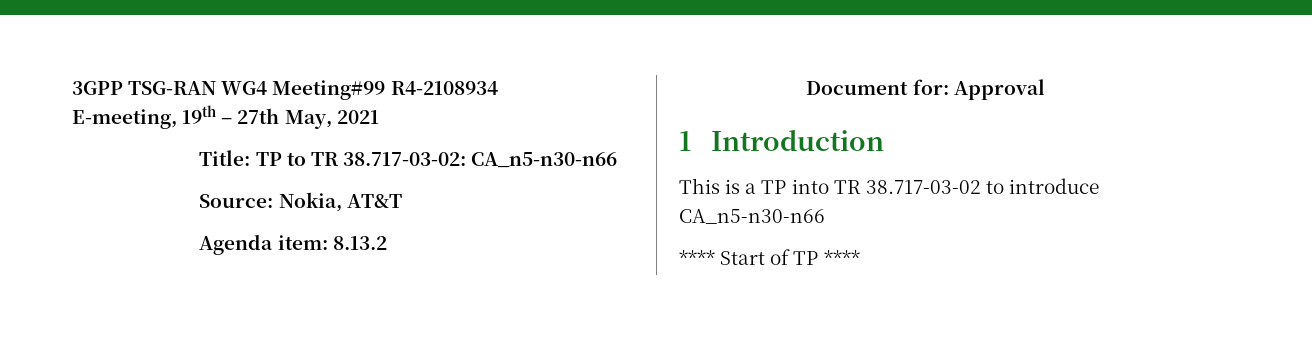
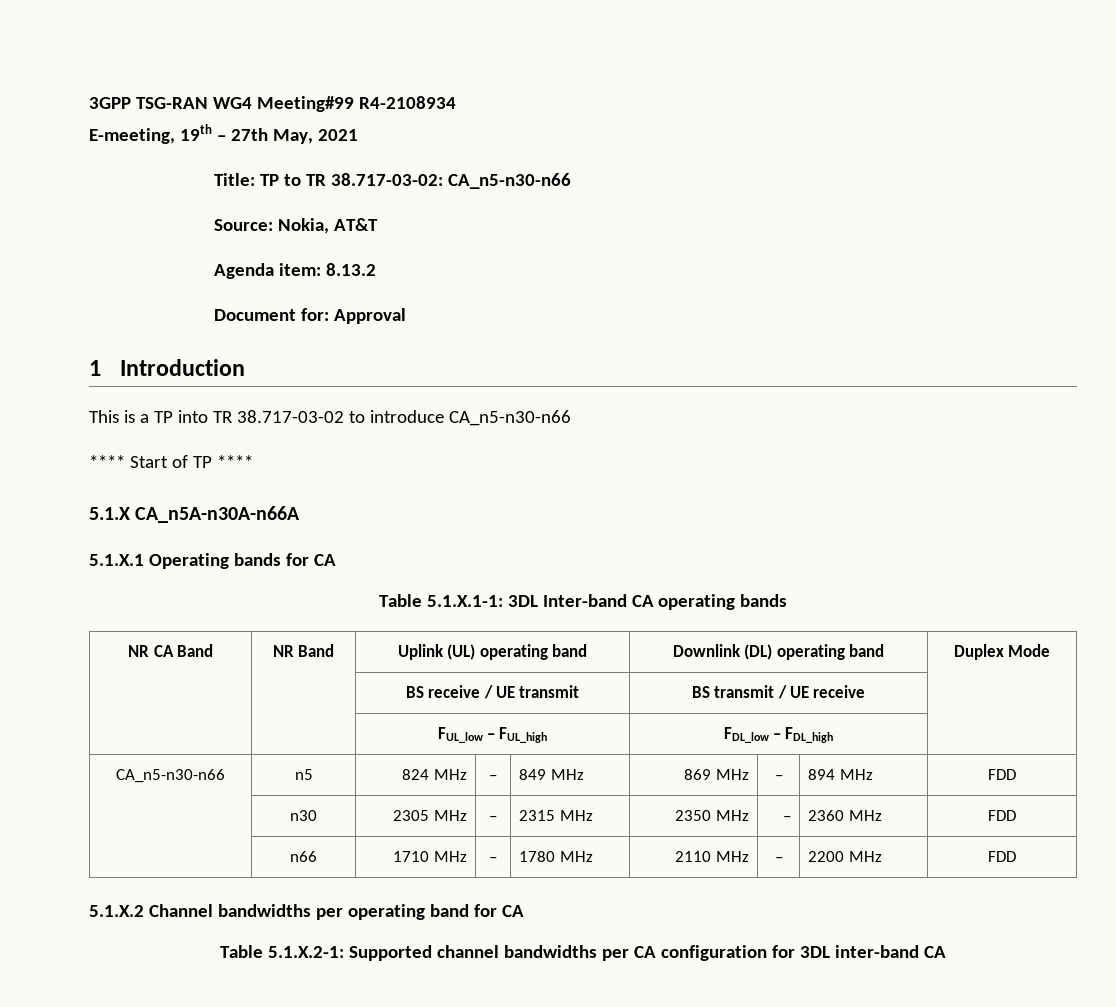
(860, 257) none -> [89,506,301,523] [89,553,336,569] [378,594,788,610] [128,644,213,657] [272,644,335,657] [397,644,588,660] [672,644,885,660] [953,644,1051,660] [405,685,580,699] [691,685,866,699] [437,727,548,743] [723,727,834,743] [116,769,225,783] [294,769,313,780] [402,769,467,780] [489,775,497,780] [519,769,584,780] [684,769,749,780] [774,775,783,780] [808,769,873,780] [987,769,1016,780] [290,810,317,821] [393,810,467,821] [489,816,497,821] [519,810,593,821] [675,810,749,821] [782,816,791,821] [808,810,882,821] [987,810,1016,821] [290,851,317,862] [393,851,467,862] [489,857,497,862] [519,851,593,862] [675,851,749,862] [774,857,783,862] [808,851,882,862] [987,851,1016,862] [89,904,524,920] [220,945,946,961] // 5.1.X CA_n5A-n30A-n66A // 5.1.X.1 Operating bands for CA // Table 5.1.X.1-1: 3DL Inter-band CA operating bands // NR CA Band | NR Band | Uplink (UL) operating band | Downlink (DL) operating band | Duplex Mode // | | BS receive / UE transmit | BS transmit / UE receive | // | | FUL_low – FUL_high | FDL_low – FDL_high | // CA_n5-n30-n66 | n5 | 824 MHz | – | 849 MHz | 869 MHz | – | 894 MHz | FDD // | n30 | 2305 MHz | – | 2315 MHz | 2350 MHz | – | 2360 MHz | FDD // | n66 | 1710 MHz | – | 1780 MHz | 2110 MHz | – | 2200 MHz | FDD // 5.1.X.2 Channel bandwidths per operating band for CA // Table 5.1.X.2-1: Supported channel bandwidths per CA configuration for 3DL inter-band CA

